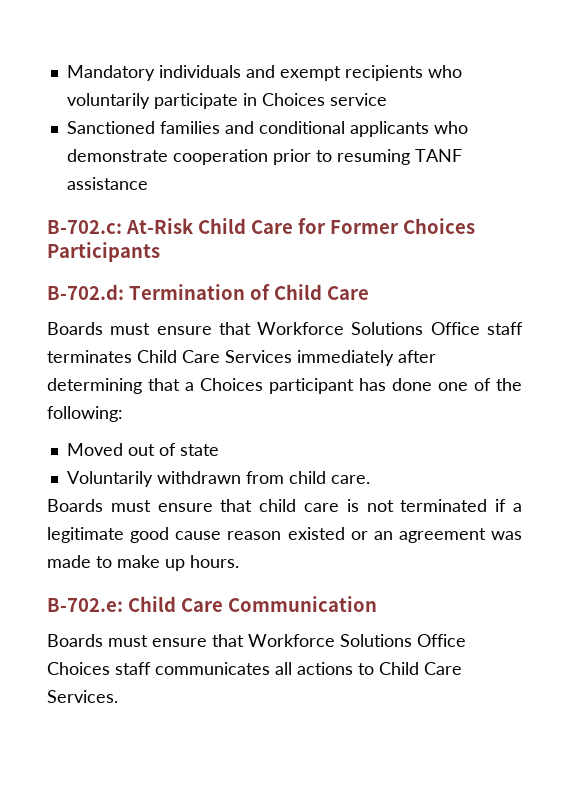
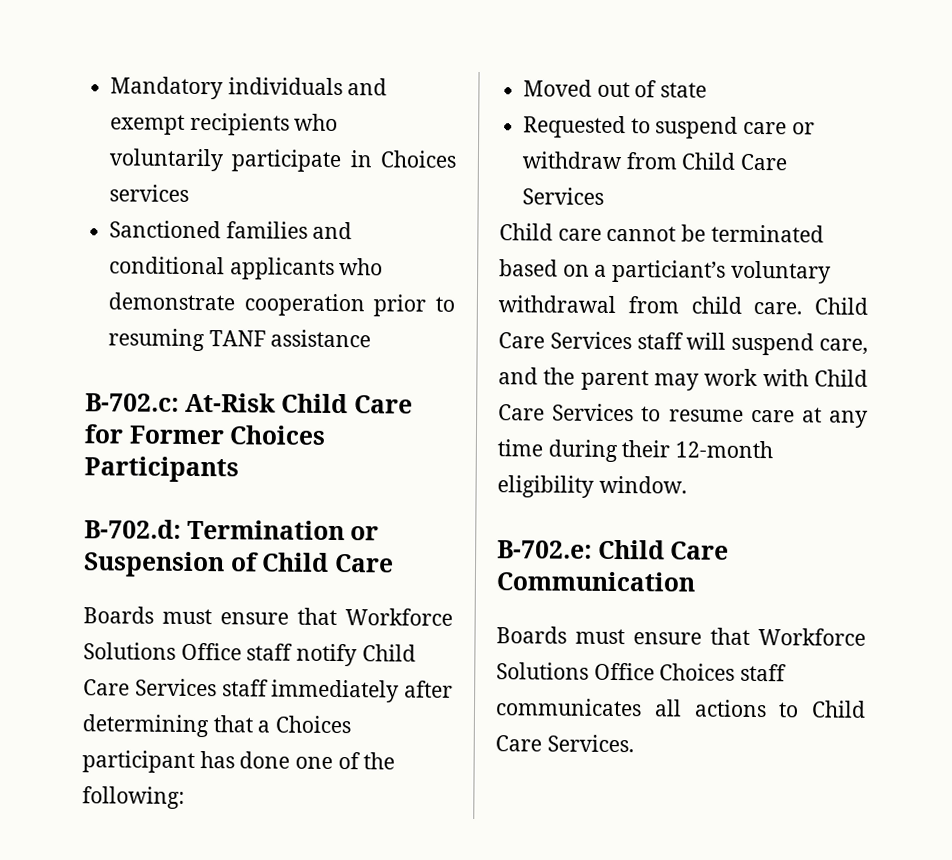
[329,93,387,106] service -> [109,184,190,202] services
(245, 292) none -> [350,526,380,541] [83,551,225,578] or Suspension
[47,350,292,363] terminates Child Care Services -> [296,643,416,667] [83,678,269,697] notify Child Care Services staff
[66,471,370,487] [47,499,522,512] [47,527,522,543] [47,555,239,571] Voluntarily withdrawn from child care. // Boards must ensure that child care is not terminated if a legitimate good cause reason existed or an agreement was made to make up hours. -> [523,115,815,139] [522,151,788,171] [522,187,605,205] [499,223,824,243] [499,259,831,284] [498,295,868,315] [498,331,868,356] [498,367,868,391] [498,403,868,428] [497,439,774,463] [497,475,687,498] Requested to suspend care or withdraw from Child Care Services // Child care cannot be terminated based on a particiant’s voluntary withdrawal from child care. Child Care Services staff will suspend care, and the parent may work with Child Care Services to resume care at any time during their 12-month eligibility window.

